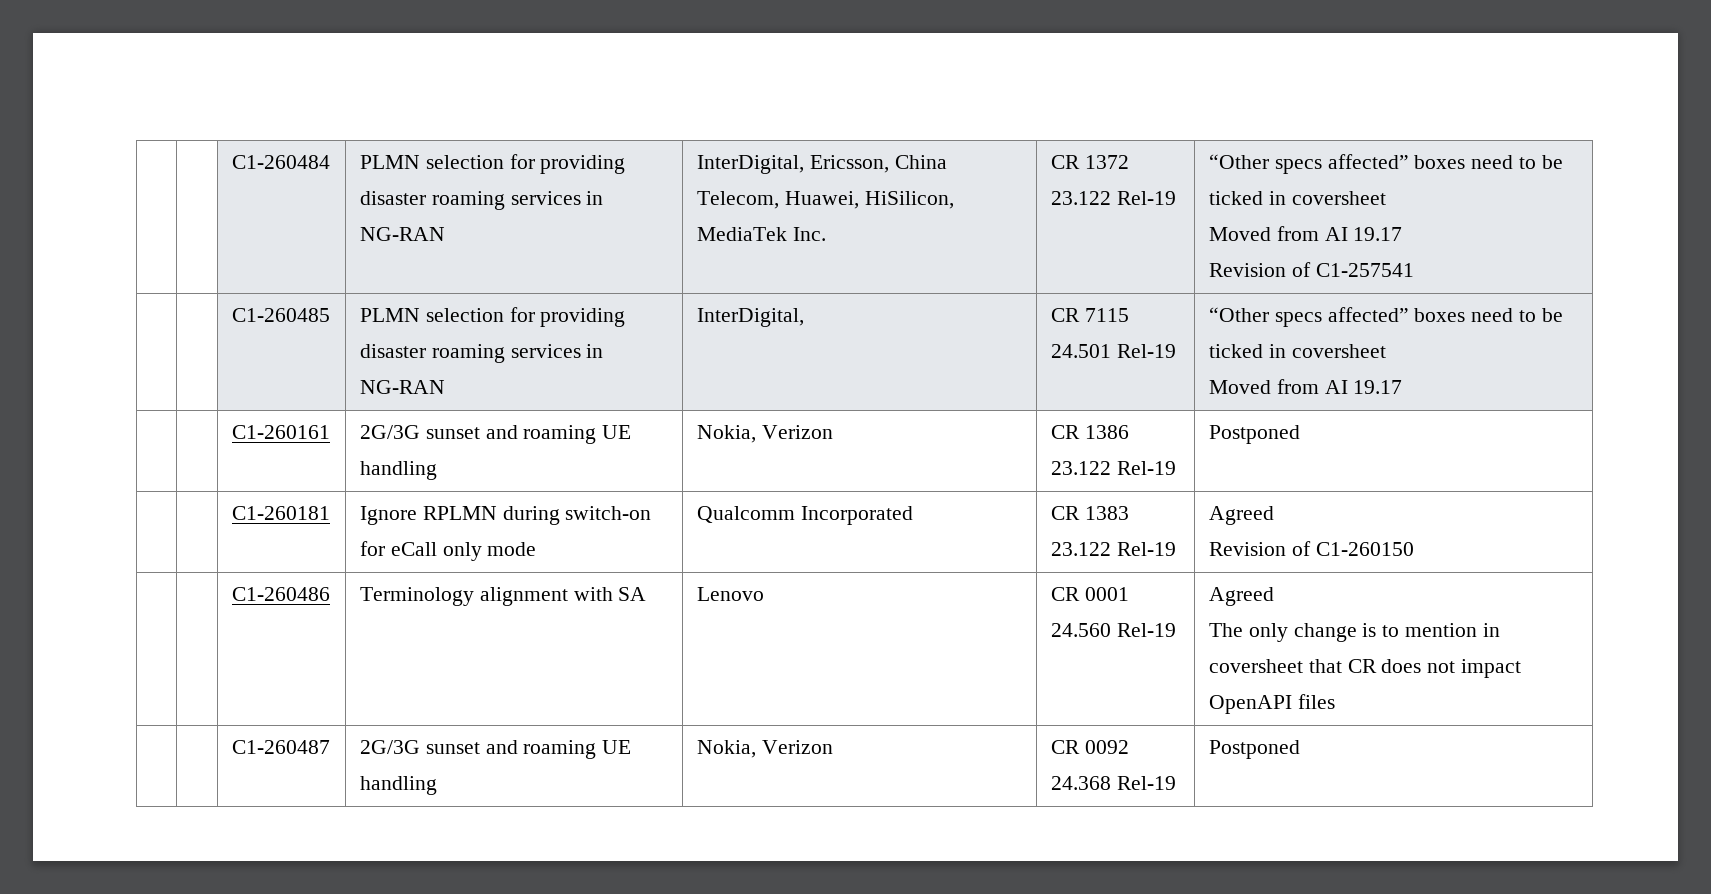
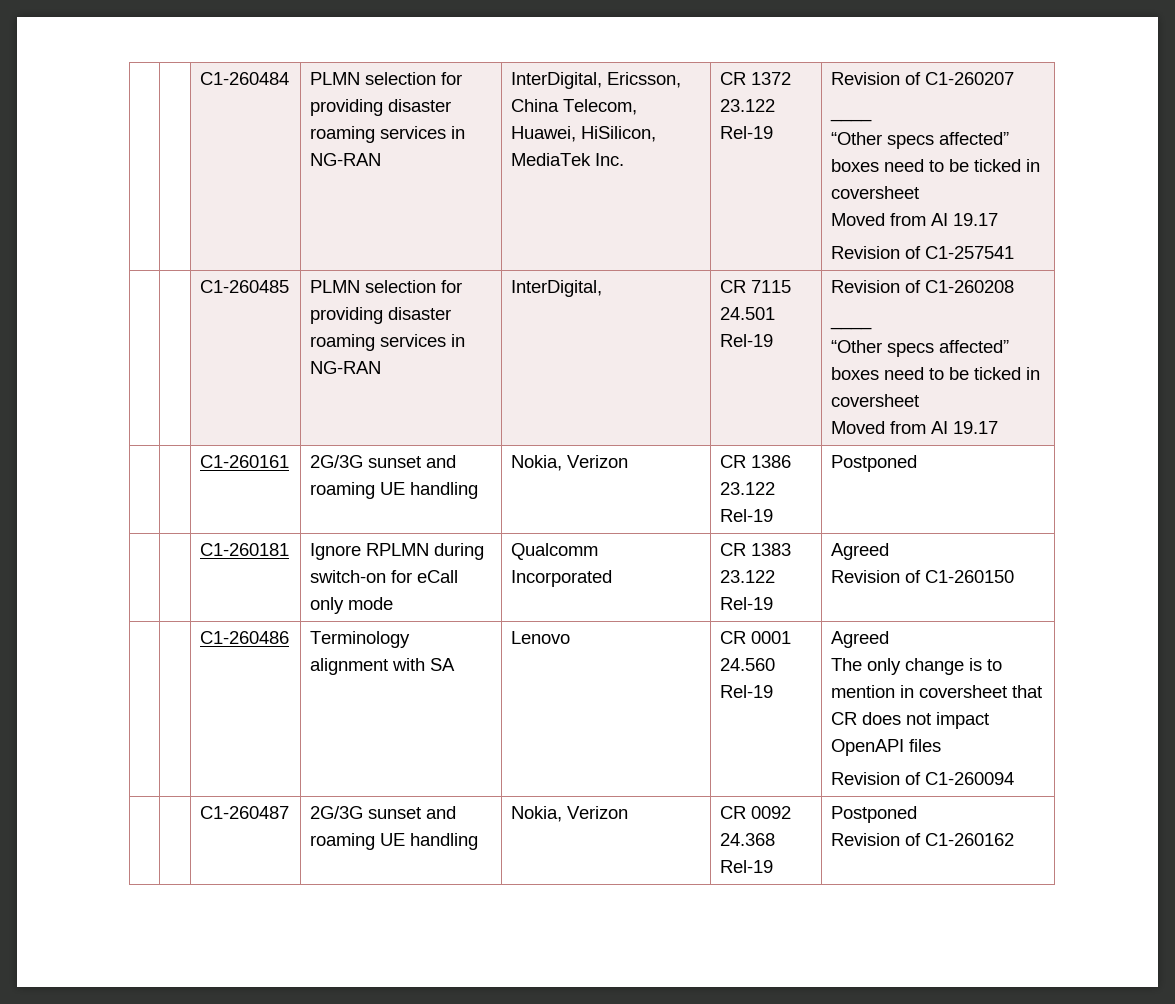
(1176, 198) none -> [831,72,1015,85] [830,118,873,122] Revision of C1-260207 // ____ //
(1176, 351) none -> [831,280,1015,293] [830,326,873,330] Revision of C1-260208 // ____ //
(1335, 701) none -> [831,772,1015,785] // Revision of C1-260094
(1300, 749) none -> [831,833,1015,846] // Revision of C1-260162

